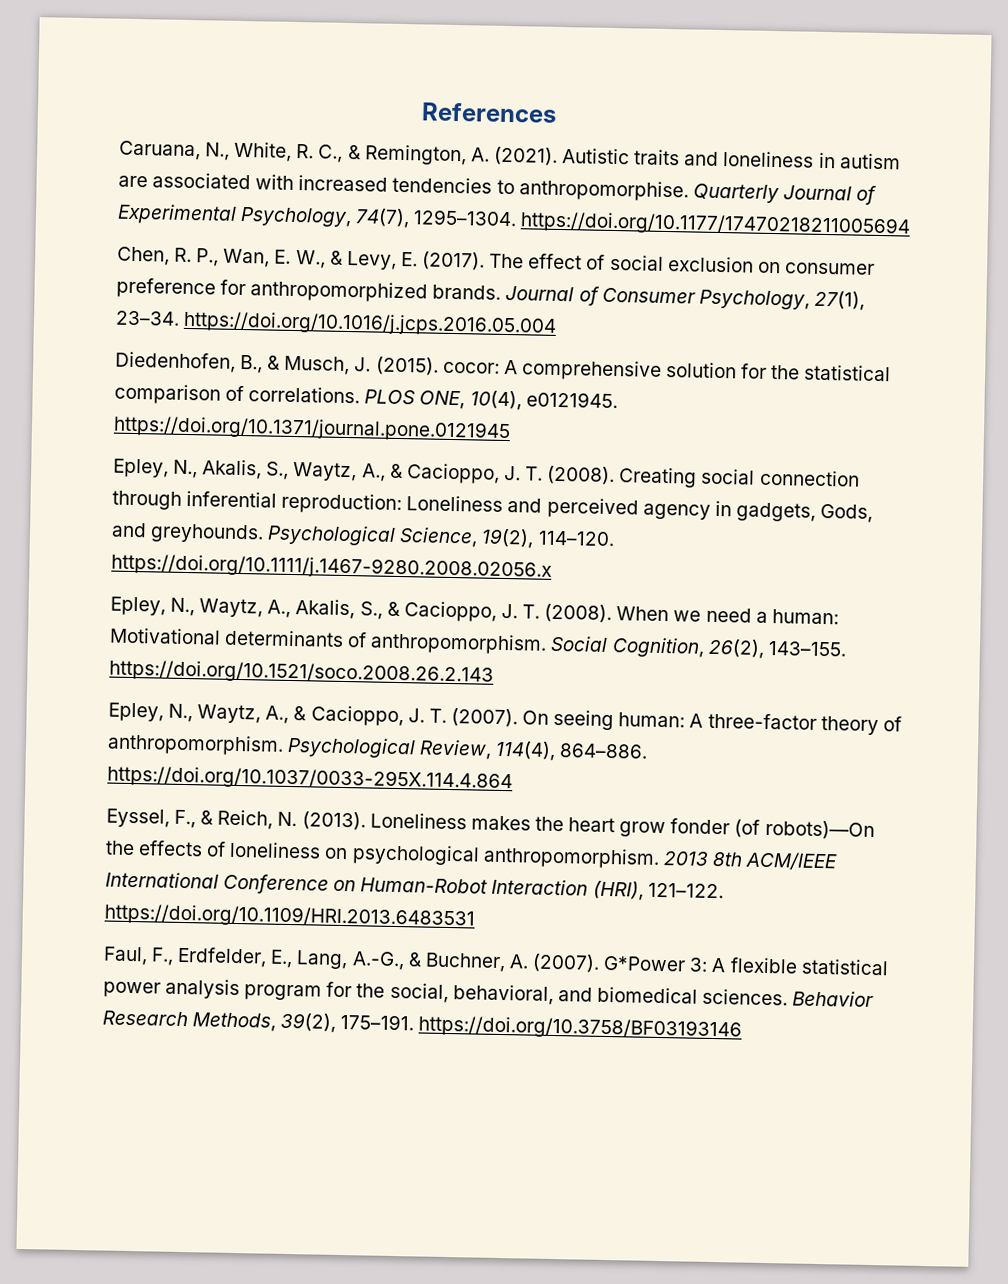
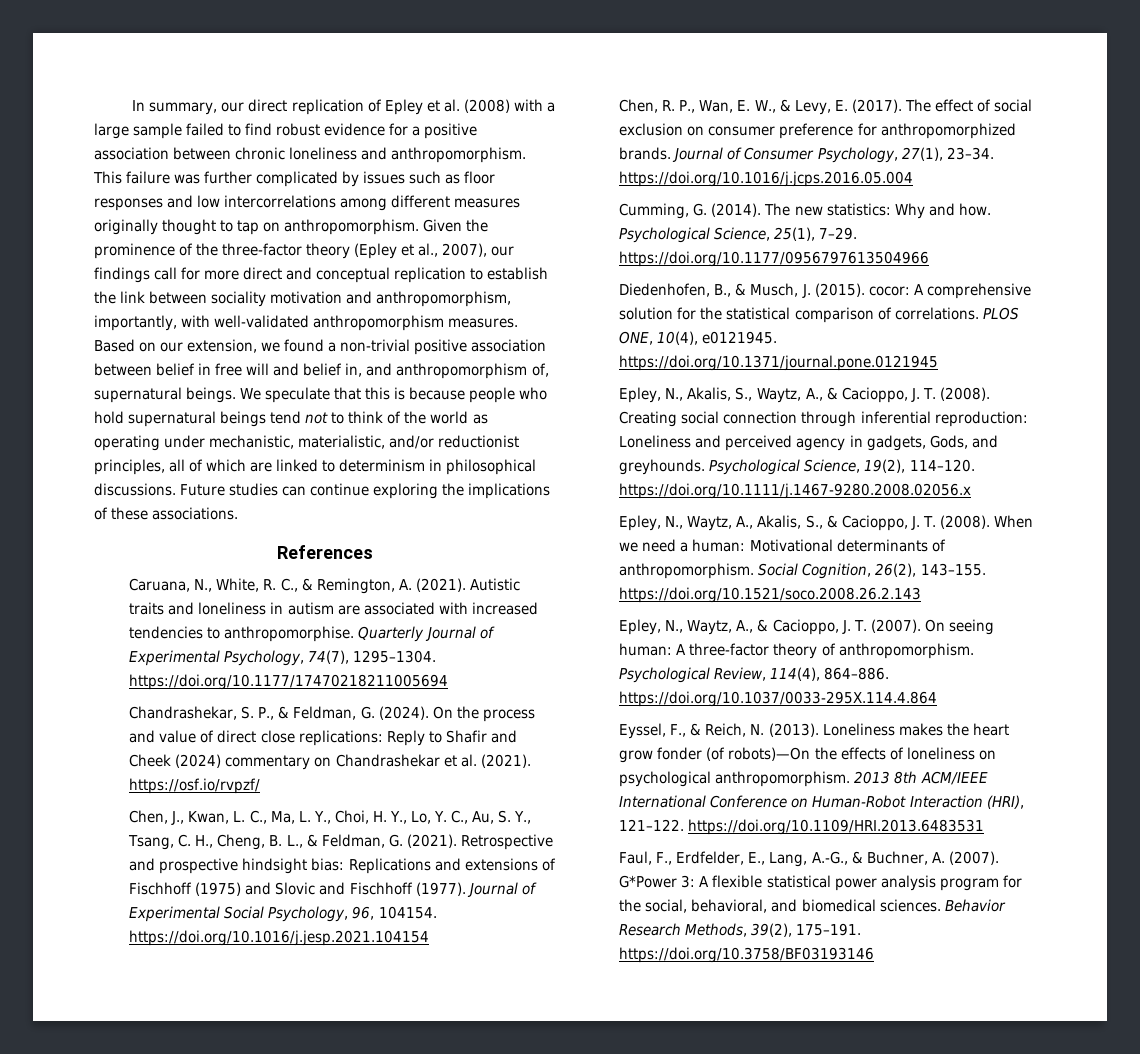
(420, 112) none -> [132,99,555,115] [94,123,478,139] [94,147,527,163] [93,171,496,187] [94,195,521,211] [94,219,489,235] [94,243,515,259] [94,267,549,283] [94,291,512,307] [94,315,519,331] [94,339,547,355] [94,363,549,379] [94,387,548,403] [94,411,488,427] [94,435,520,451] [94,459,537,475] [94,483,551,499] [94,507,239,520] In summary, our direct replication of Epley et al. (2008) with a large sample failed to find robust evidence for a positive association between chronic loneliness and anthropomorphism. This failure was further complicated by issues such as floor responses and low intercorrelations among different measures originally thought to tap on anthropomorphism. Given the prominence of the three-factor theory (Epley et al., 2007), our findings call for more direct and conceptual replication to establish the link between sociality motivation and anthropomorphism, importantly, with well-validated anthropomorphism measures. Based on our extension, we found a non-trivial positive association between belief in free will and belief in, and anthropomorphism of, supernatural beings. We speculate that this is because people who hold supernatural beings tend not to think of the world as operating under mechanistic, materialistic, and/or reductionist principles, all of which are linked to determinism in philosophical discussions. Future studies can continue exploring the implications of these associations. //
(912, 224) none -> [129,706,535,722] [129,730,517,746] [129,754,531,770] [129,778,261,794] [129,810,532,825] [128,834,553,850] [129,858,556,874] [129,882,537,897] [129,906,437,922] [129,930,430,946] // Chandrashekar, S. P., & Feldman, G. (2024). On the process and value of direct close replications: Reply to Shafir and Cheek (2024) commentary on Chandrashekar et al. (2021). https://osf.io/rvpzf/ // Chen, J., Kwan, L. C., Ma, L. Y., Choi, H. Y., Lo, Y. C., Au, S. Y., Tsang, C. H., Cheng, B. L., & Feldman, G. (2021). Retrospective and prospective hindsight bias: Replications and extensions of Fischhoff (1975) and Slovic and Fischhoff (1977). Journal of Experimental Social Psychology, 96, 104154. https://doi.org/10.1016/j.jesp.2021.104154
(557, 323) none -> [619,203,991,219] [619,227,858,243] [619,251,930,267] // Cumming, G. (2014). The new statistics: Why and how. Psychological Science, 25(1), 7–29. https://doi.org/10.1177/0956797613504966

